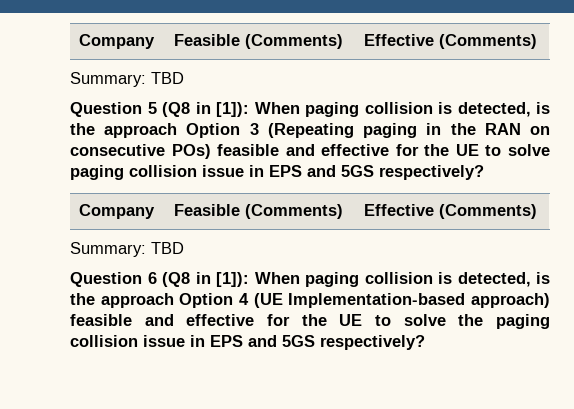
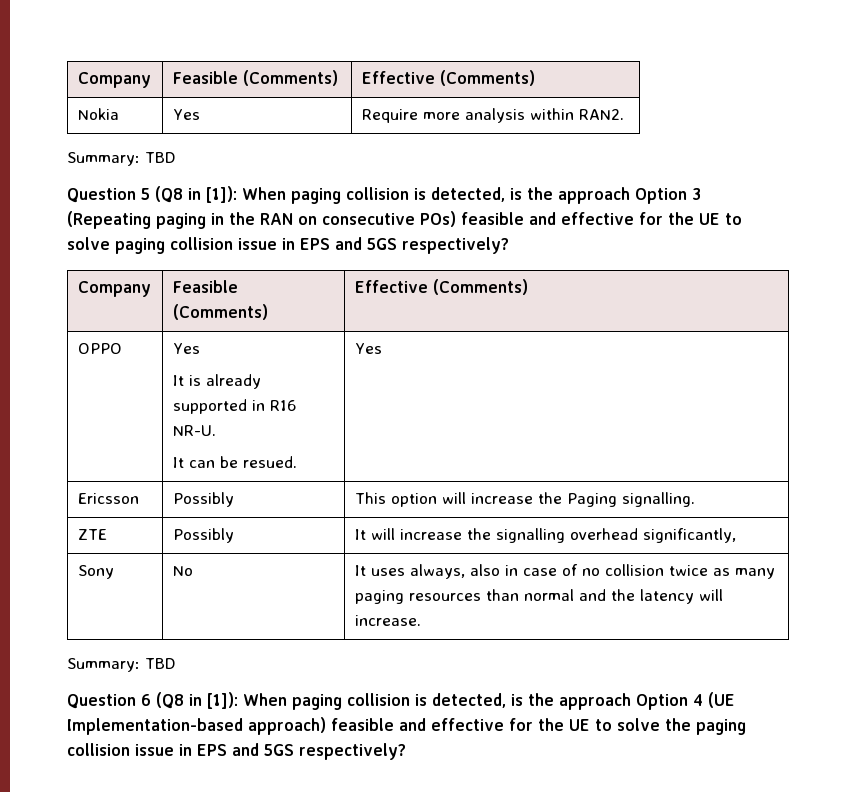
[79,34,156,49] [174,34,344,49] [364,34,538,49] Company | Feasible (Comments) | Effective (Comments) -> [77,72,151,88] [172,70,338,86] [361,70,535,86] [77,108,119,120] [172,109,200,120] [361,108,624,123] Company | Feasible (Comments) | Effective (Comments) // Nokia | Yes | Require more analysis within RAN2.
(538, 211) none -> [77,343,122,354] [172,343,200,354] [172,374,261,389] [172,399,296,414] [172,425,216,436] [172,456,297,468] [354,343,382,354] [77,493,139,504] [172,492,234,507] [354,492,695,507] [77,529,107,540] [172,528,234,543] [354,528,736,543] [77,565,114,579] [172,566,193,576] [354,564,775,579] [354,589,723,604] [354,615,421,626] // OPPO | Yes // It is already supported in R16 NR-U. // It can be resued. | Yes // Ericsson | Possibly | This option will increase the Paging signalling. // ZTE | Possibly | It will increase the signalling overhead significantly, // Sony | No | It uses always, also in case of no collision twice as many paging resources than normal and the latency will increase.

